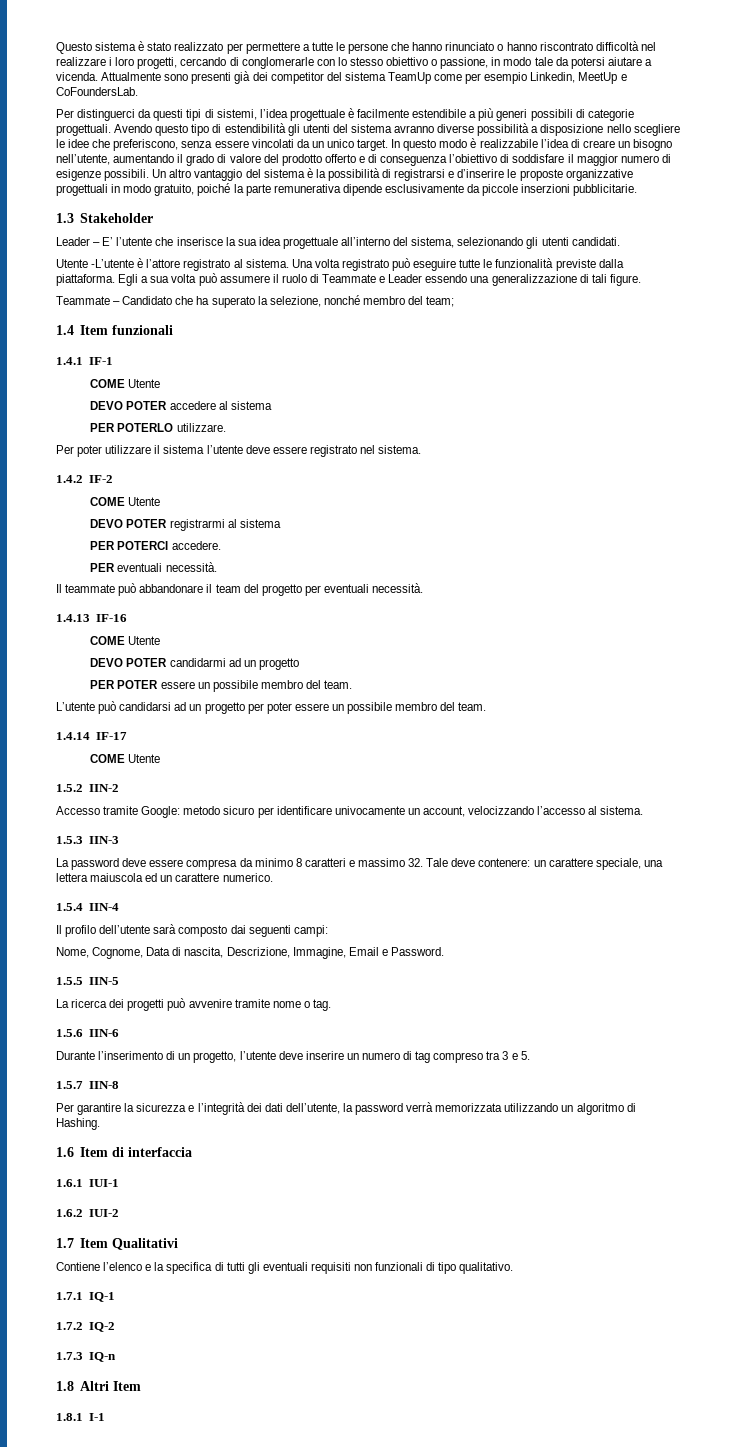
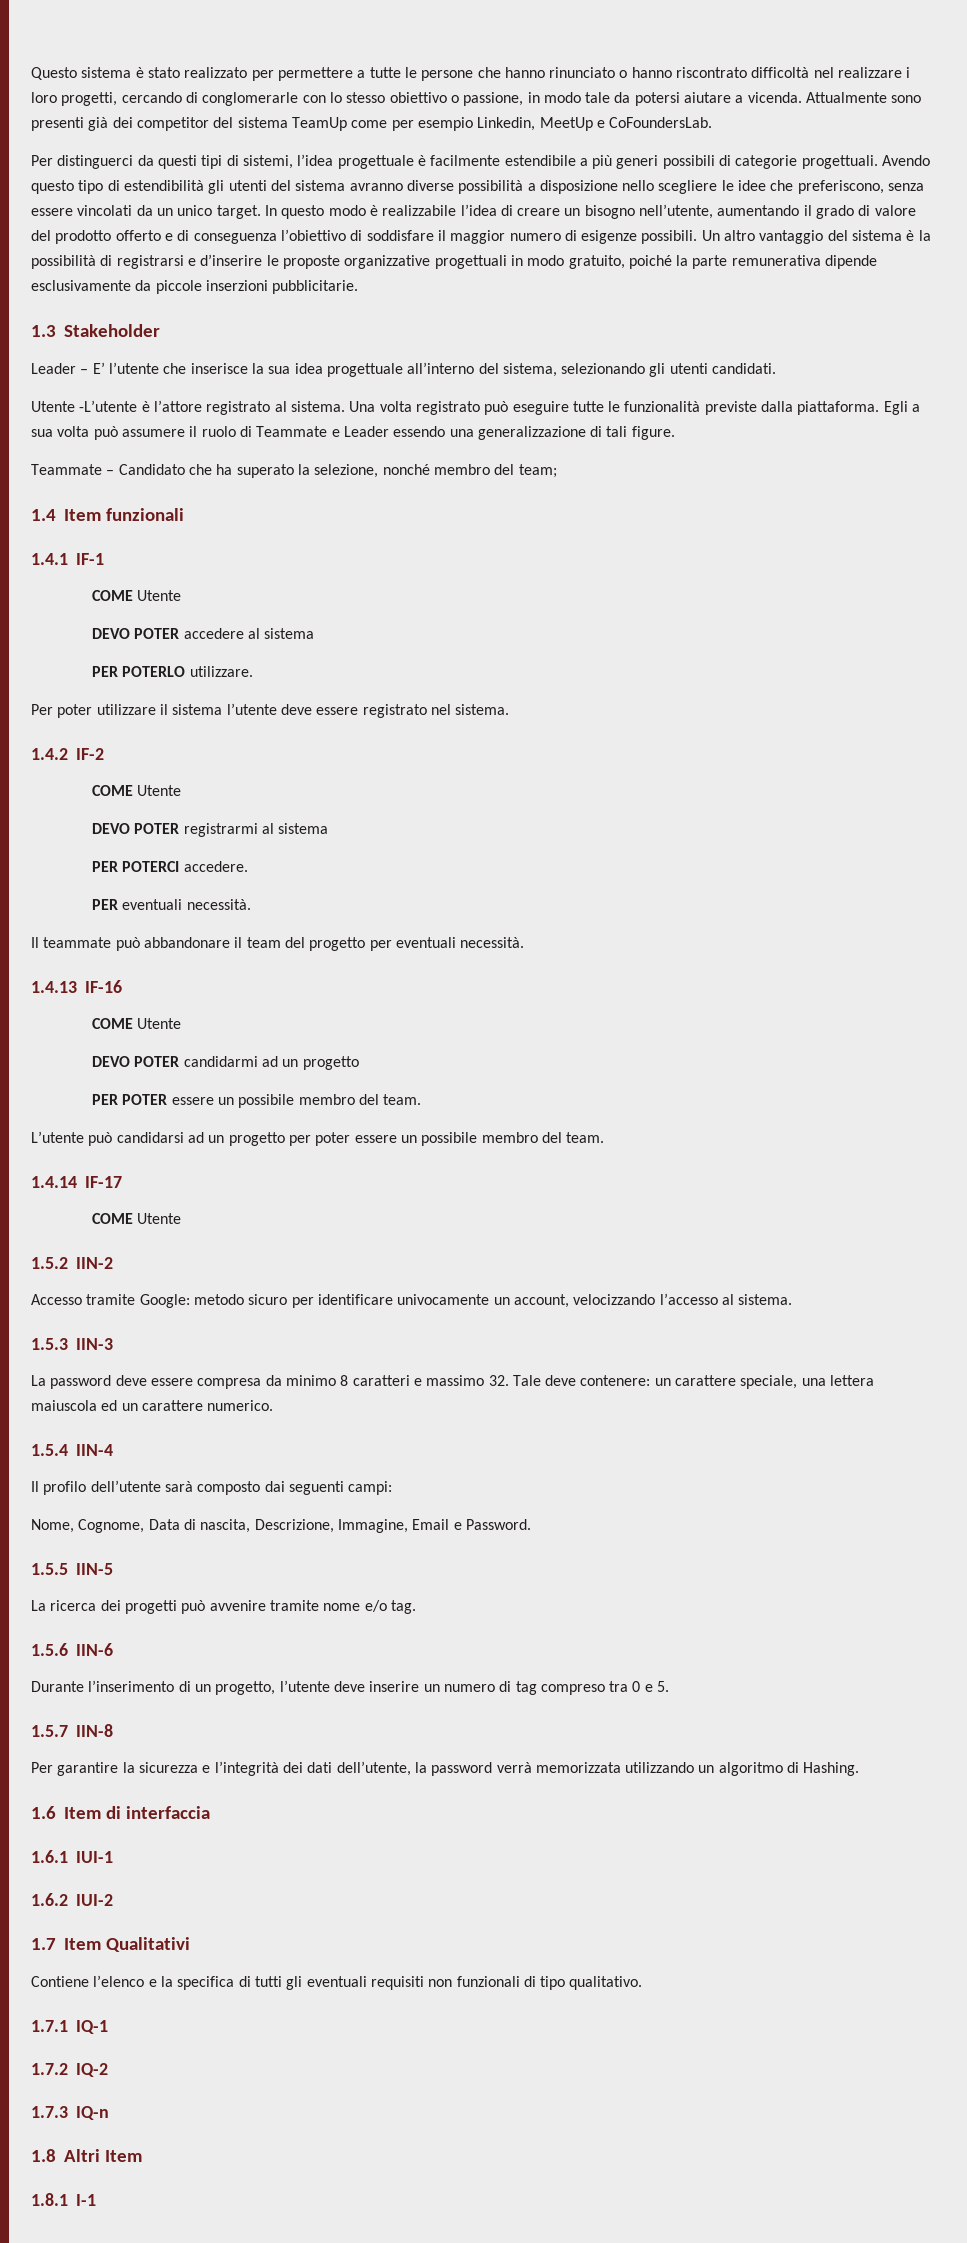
[303,1001,310,1008] o -> [364,1600,387,1612] e/o
[502,1051,509,1060] 3 -> [632,1681,641,1692] 0

